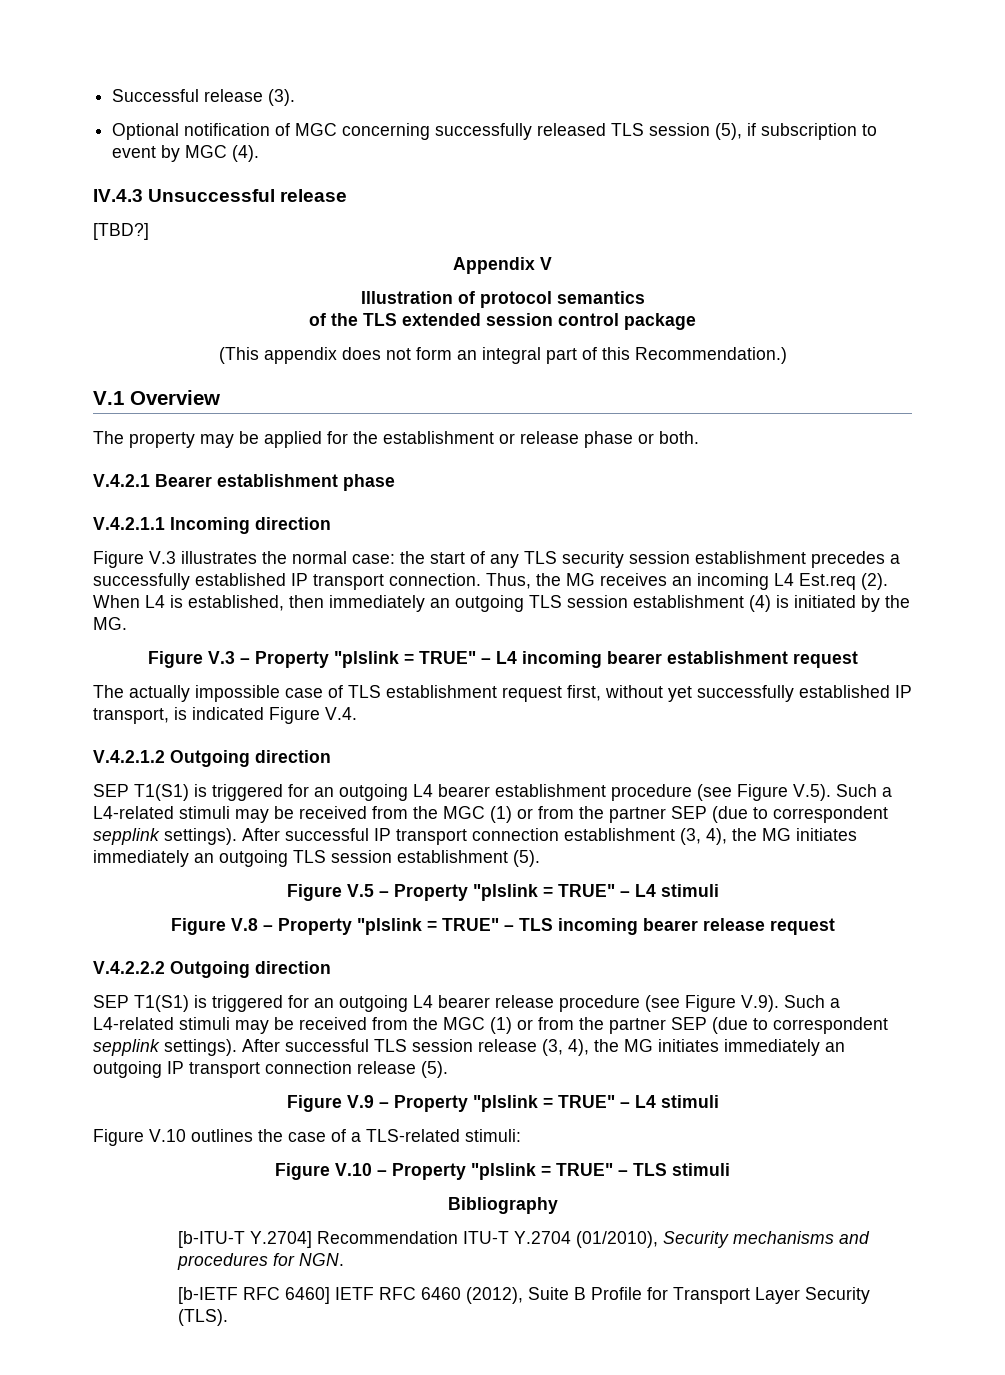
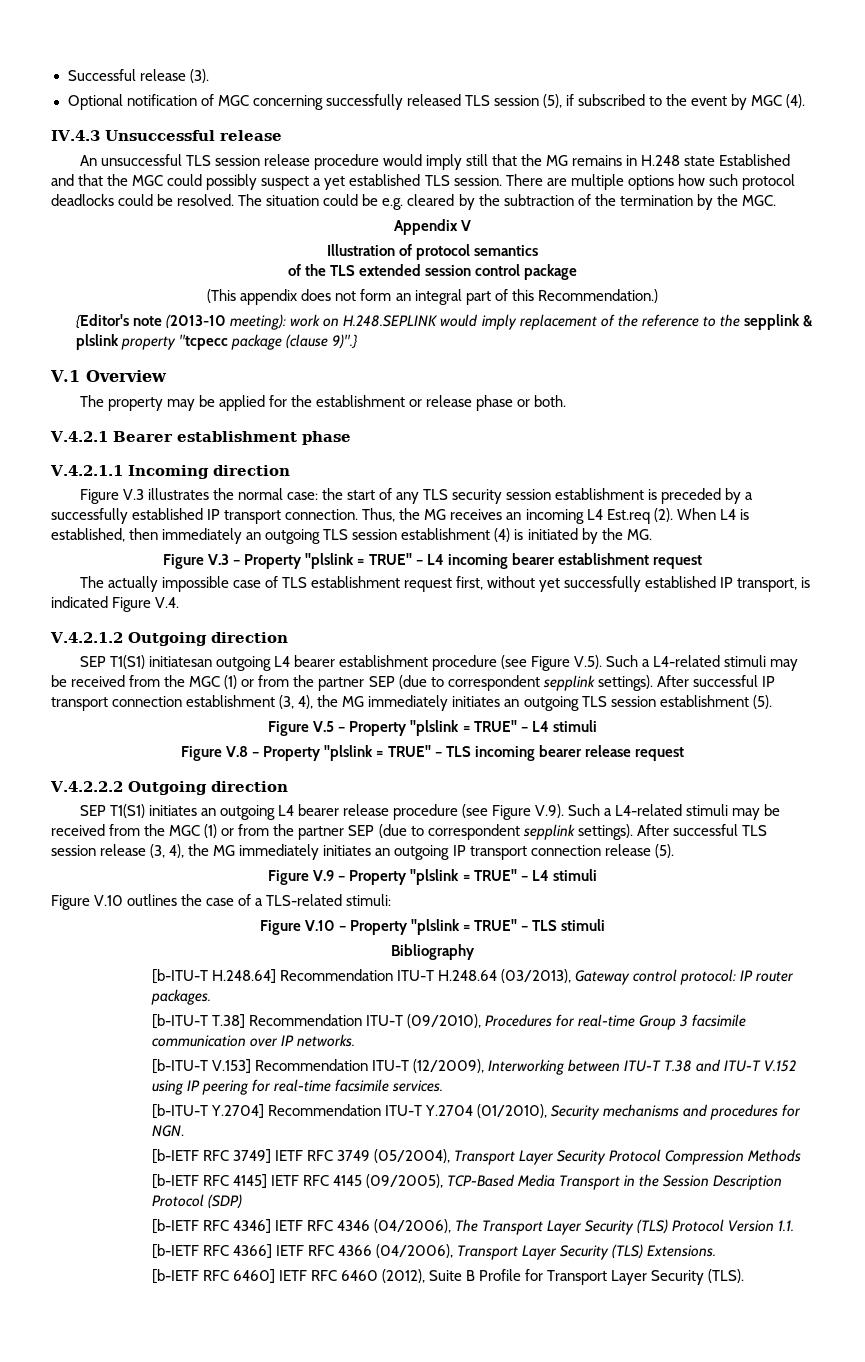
[761,123,878,140] subscription to -> [578,94,688,106] subscribed to the
[93,223,149,240] [TBD?] -> [79,154,791,170] [51,174,795,190] [51,194,776,210] An unsuccessful TLS session release procedure would imply still that the MG remains in H.248 state Established and that the MGC could possibly suspect a yet established TLS session. There are multiple options how such protocol deadlocks could be resolved. The situation could be e.g. cleared by the subtraction of the termination by the MGC.
(787, 355) none -> [76,314,813,330] [76,334,358,350] // {Editor's note (2013-10 meeting): work on H.248.SEPLINK would imply replacement of the reference to the sepplink & plslink property "tcpecc package (clause 9)".}
[811,551,885,568] precedes -> [648,488,742,504] is preceded by
[194,784,334,801] is triggered for an -> [148,656,212,667] initiatesan
[796,828,857,841] [93,850,189,867] initiates immediately -> [368,695,501,711] immediately initiates
[194,995,309,1012] is triggered for -> [148,805,197,816] initiates
[658,1039,820,1056] initiates immediately -> [239,844,372,860] immediately initiates
(558, 1205) none -> [151,969,795,985] [150,989,211,1005] [151,1014,747,1030] [151,1034,355,1047] [151,1059,797,1075] [151,1079,443,1095] // [b-ITU-T H.248.64] Recommendation ITU-T H.248.64 (03/2013), Gateway control protocol: IP router packages. // [b-ITU-T T.38] Recommendation ITU-T (09/2010), Procedures for real-time Group 3 facsimile communication over IP networks. // [b-ITU-T V.153] Recommendation ITU-T (12/2009), Interworking between ITU-T T.38 and ITU-T V.152 using IP peering for real-time facsimile services.
(344, 1259) none -> [151,1149,802,1165] [151,1174,783,1190] [151,1194,242,1209] [151,1219,795,1235] [151,1244,717,1260] // [b-IETF RFC 3749] IETF RFC 3749 (05/2004), Transport Layer Security Protocol Compression Methods // [b-IETF RFC 4145] IETF RFC 4145 (09/2005), TCP-Based Media Transport in the Session Description Protocol (SDP) // [b-IETF RFC 4346] IETF RFC 4346 (04/2006), The Transport Layer Security (TLS) Protocol Version 1.1. // [b-IETF RFC 4366] IETF RFC 4366 (04/2006), Transport Layer Security (TLS) Extensions.

